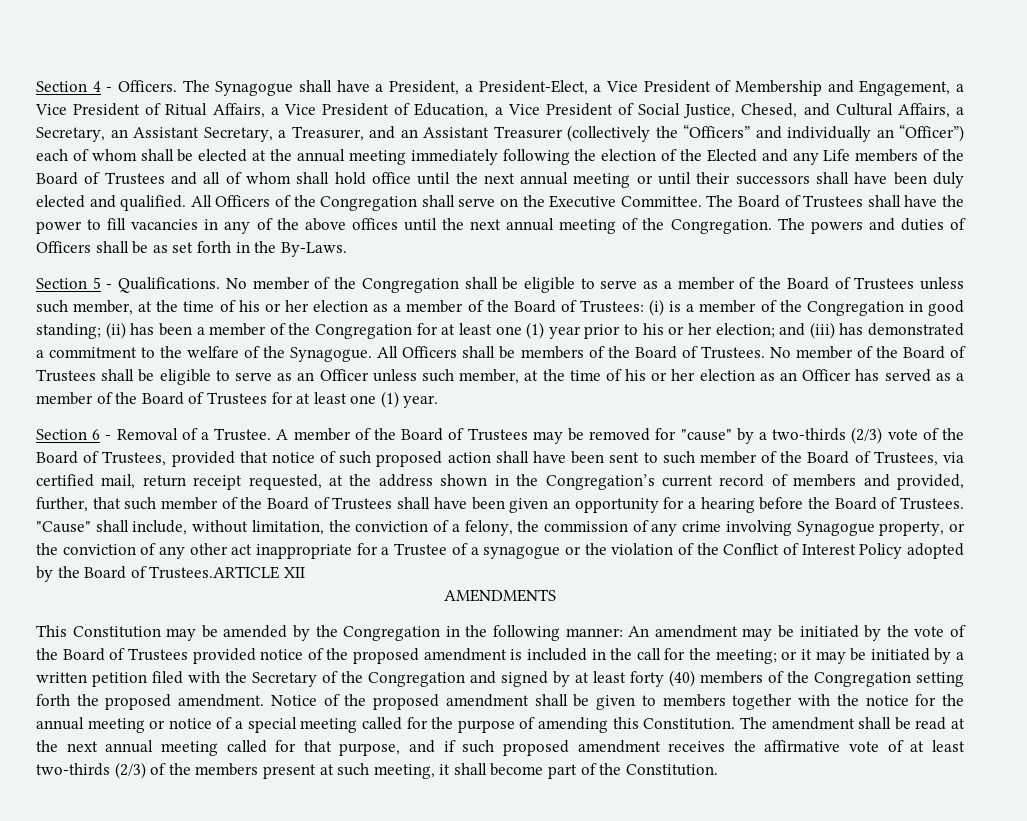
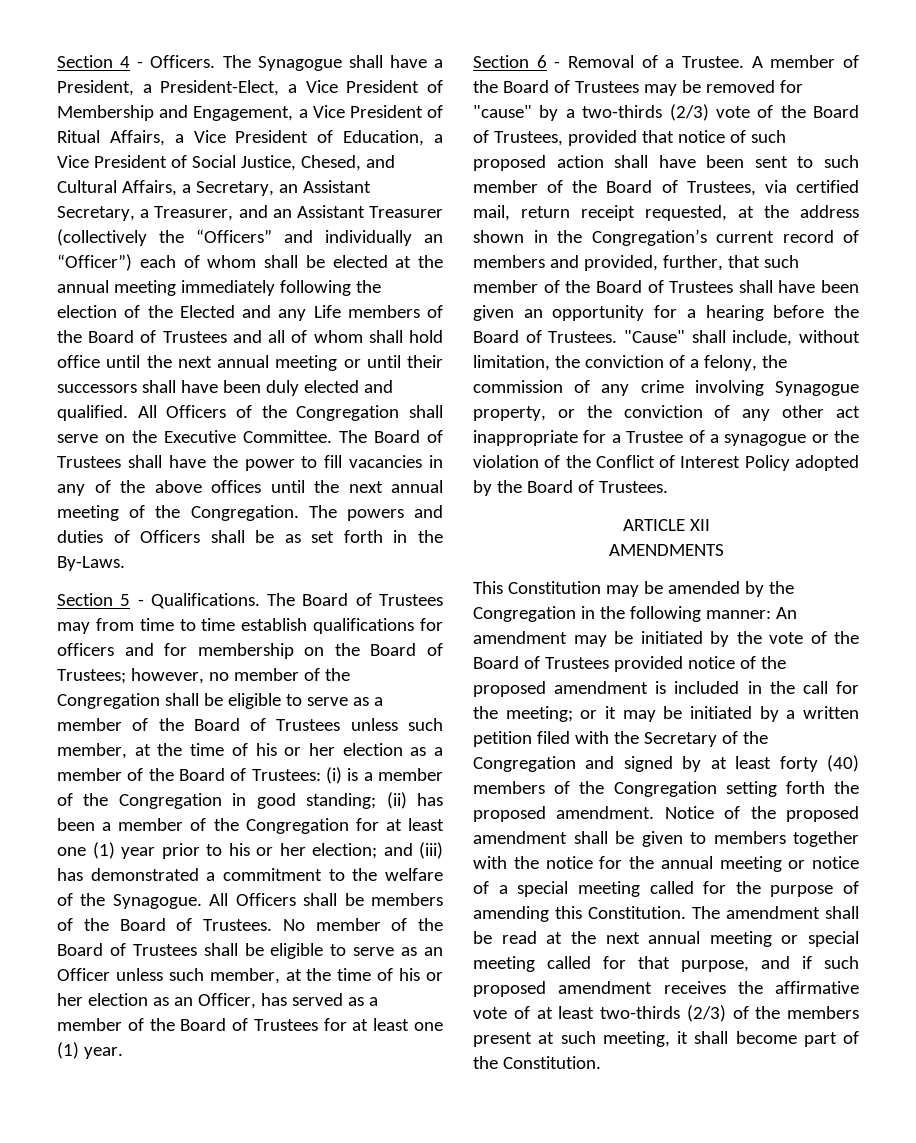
[225,278,247,289] No -> [267,593,443,606] [57,618,443,634] [57,643,443,659] [57,668,229,684] The Board of Trustees may from time to time establish qualifications for officers and for membership on the Board of Trustees; however, no
[802,369,852,381] Officer -> [197,993,256,1009] Officer,
[149,566,280,579] Trustees.ARTICLE -> [598,481,668,493] [622,519,685,531] Trustees. // ARTICLE
(218, 748) none -> [781,931,859,947] [473,956,535,972] or special meeting

